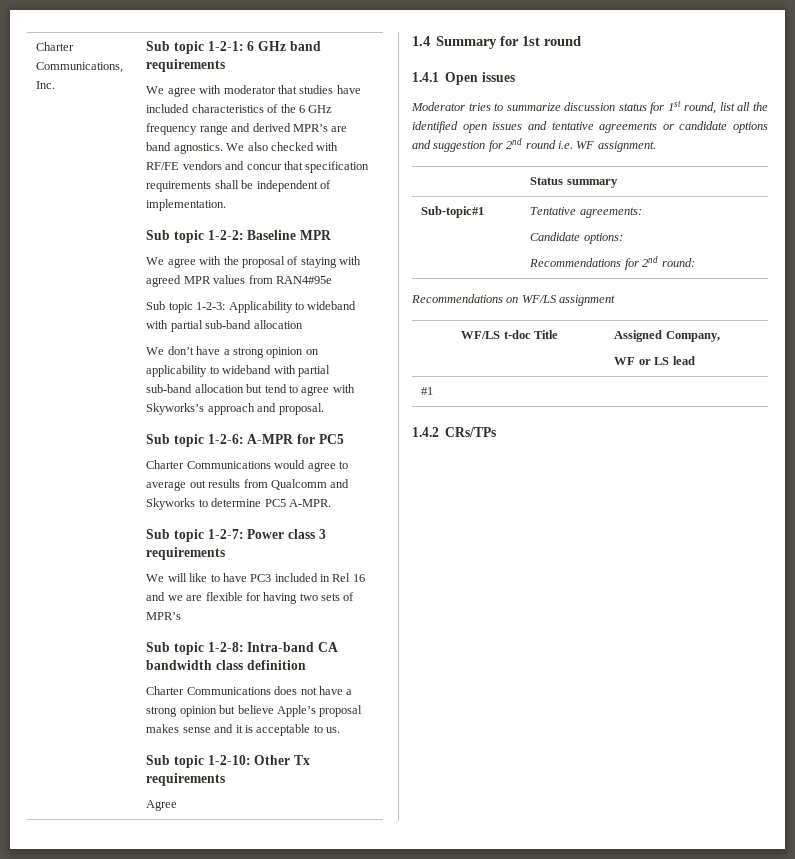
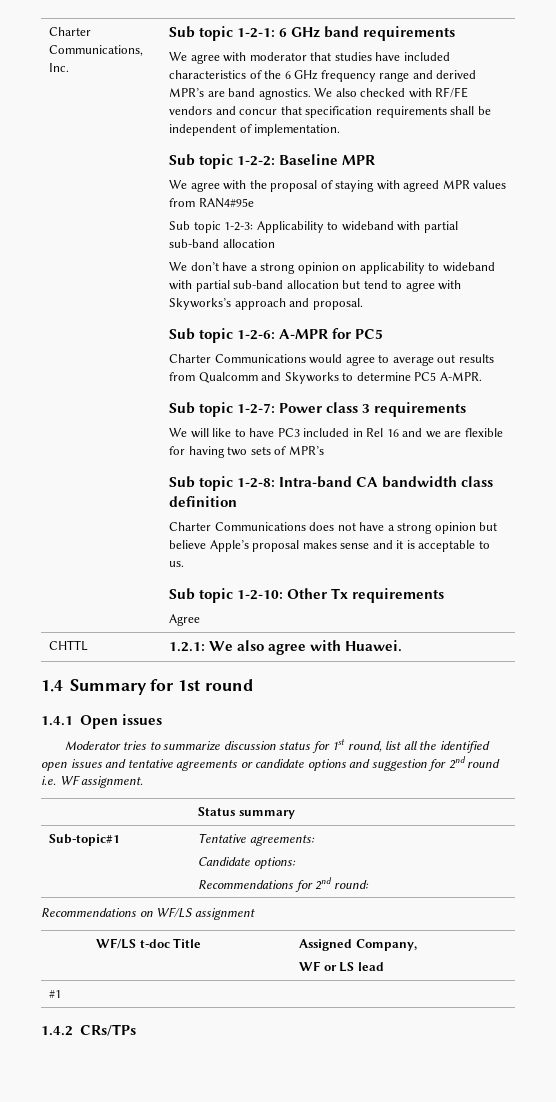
(178, 805) none -> [49,640,89,651] [169,640,403,655] // CHTTL | 1.2.1: We also agree with Huawei.

